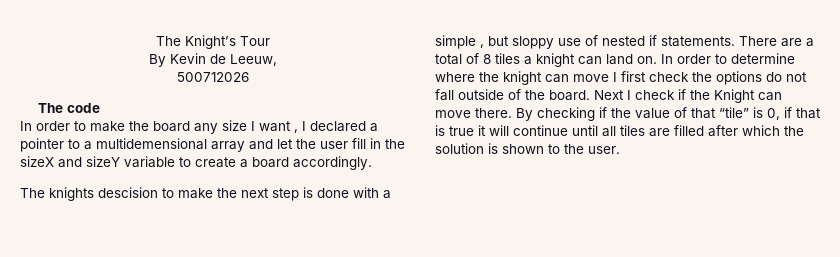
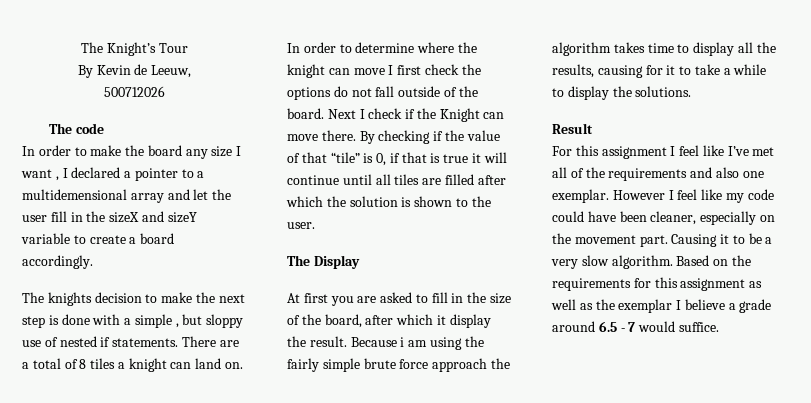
[98,187,158,198] descision -> [94,292,142,303] decision
(620, 150) none -> [287,255,360,269] [287,292,512,306] [287,314,491,328] [287,336,484,350] [287,358,510,372] [552,42,776,56] [552,64,767,78] [552,86,692,100] [552,123,593,134] [552,145,775,159] [552,167,764,181] [552,189,774,203] [552,211,775,225] [552,233,773,247] [551,255,751,269] [552,277,763,291] [551,299,772,313] [552,321,719,332] // The Display // At first you are asked to fill in the size of the board, after which it display the result. Because i am using the fairly simple brute force approach the algorithm takes time to display all the results, causing for it to take a while to display the solutions. // Result // For this assignment I feel like I’ve met all of the requirements and also one exemplar. However I feel like my code could have been cleaner, especially on the movement part. Causing it to be a very slow algorithm. Based on the requirements for this assignment as well as the exemplar I believe a grade around 6.5 - 7 would suffice.

